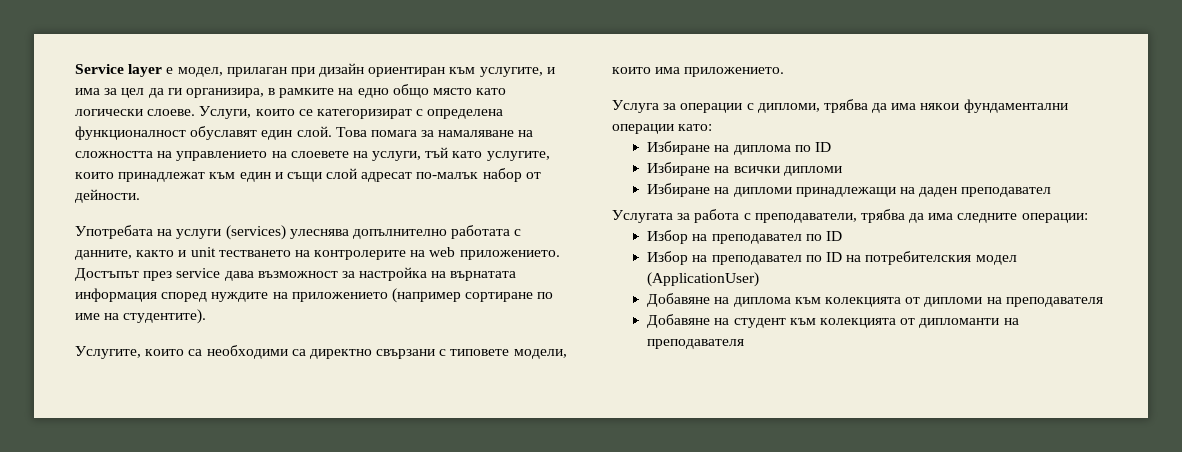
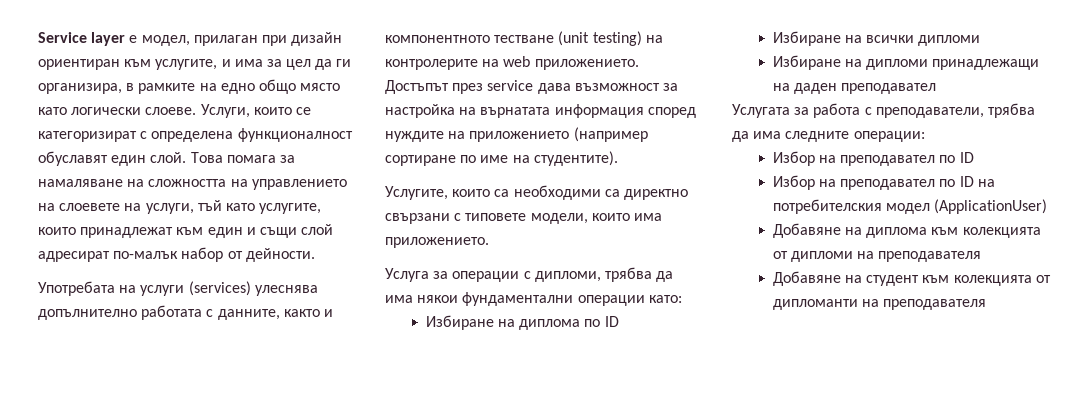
[361,172,413,182] адресат -> [38,251,110,262] адресират
[190,247,291,257] unit тестването -> [385,31,642,46] компонентното тестване (unit testing)

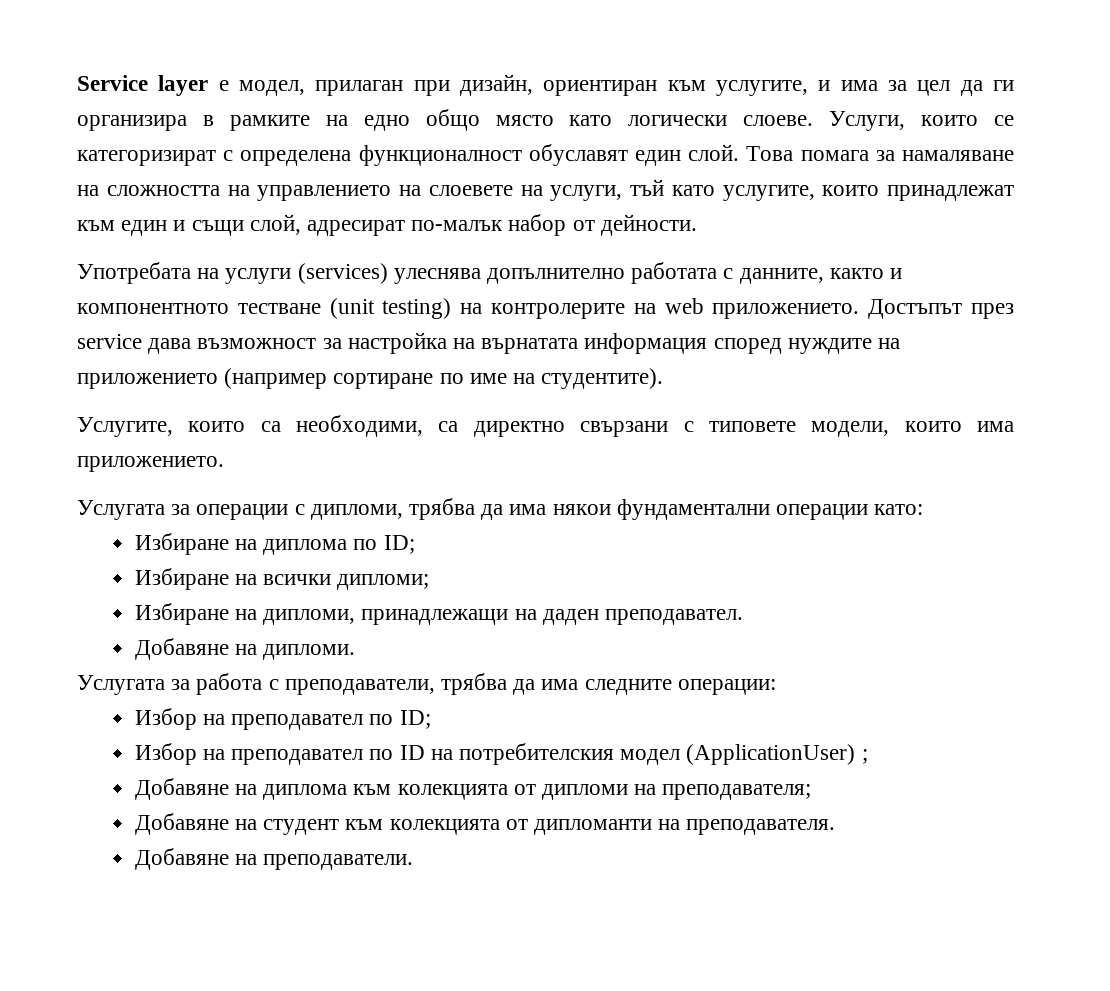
[291,32,343,46] дизайн -> [459,74,533,96] дизайн,
[38,83,122,94] организира, -> [77,115,187,131] организира
[301,224,334,235] слой -> [249,214,301,235] слой,
[513,185,601,200] необходими -> [296,415,424,437] необходими,
[385,268,429,282] Услуга -> [77,500,165,520] Услугата
[604,316,619,327] ID -> [383,535,415,554] ID;
[918,35,981,46] [772,55,929,70] дипломи // Избиране на дипломи -> [337,574,430,590] [134,603,356,625] дипломи; // Избиране на дипломи,
[841,83,937,94] преподавател -> [604,609,743,625] [134,638,356,660] преподавател. // Добавяне на дипломи.
[959,152,974,163] ID -> [399,710,431,729] ID;
(1048, 206) none -> [861,749,868,764] ;
[878,251,982,262] преподавателя -> [662,784,812,800] преподавателя;
[883,299,987,310] преподавателя -> [686,819,836,835] [134,848,414,870] преподавателя. // Добавяне на преподаватели.

